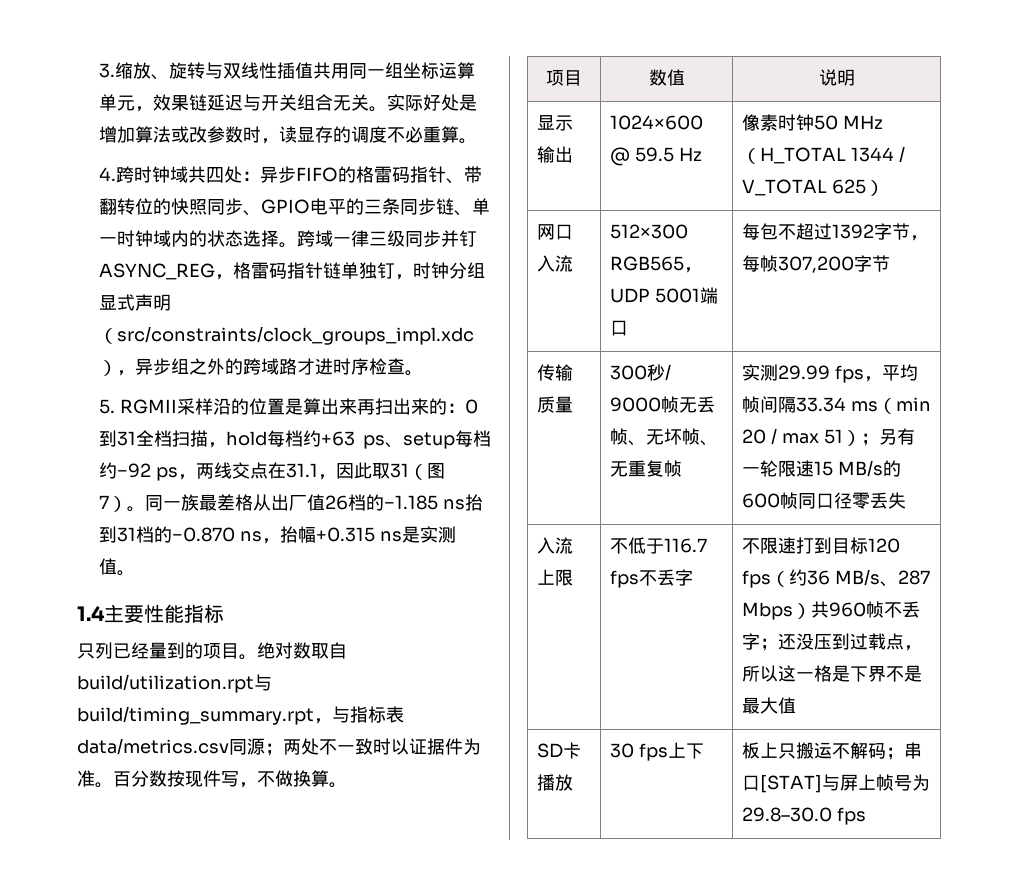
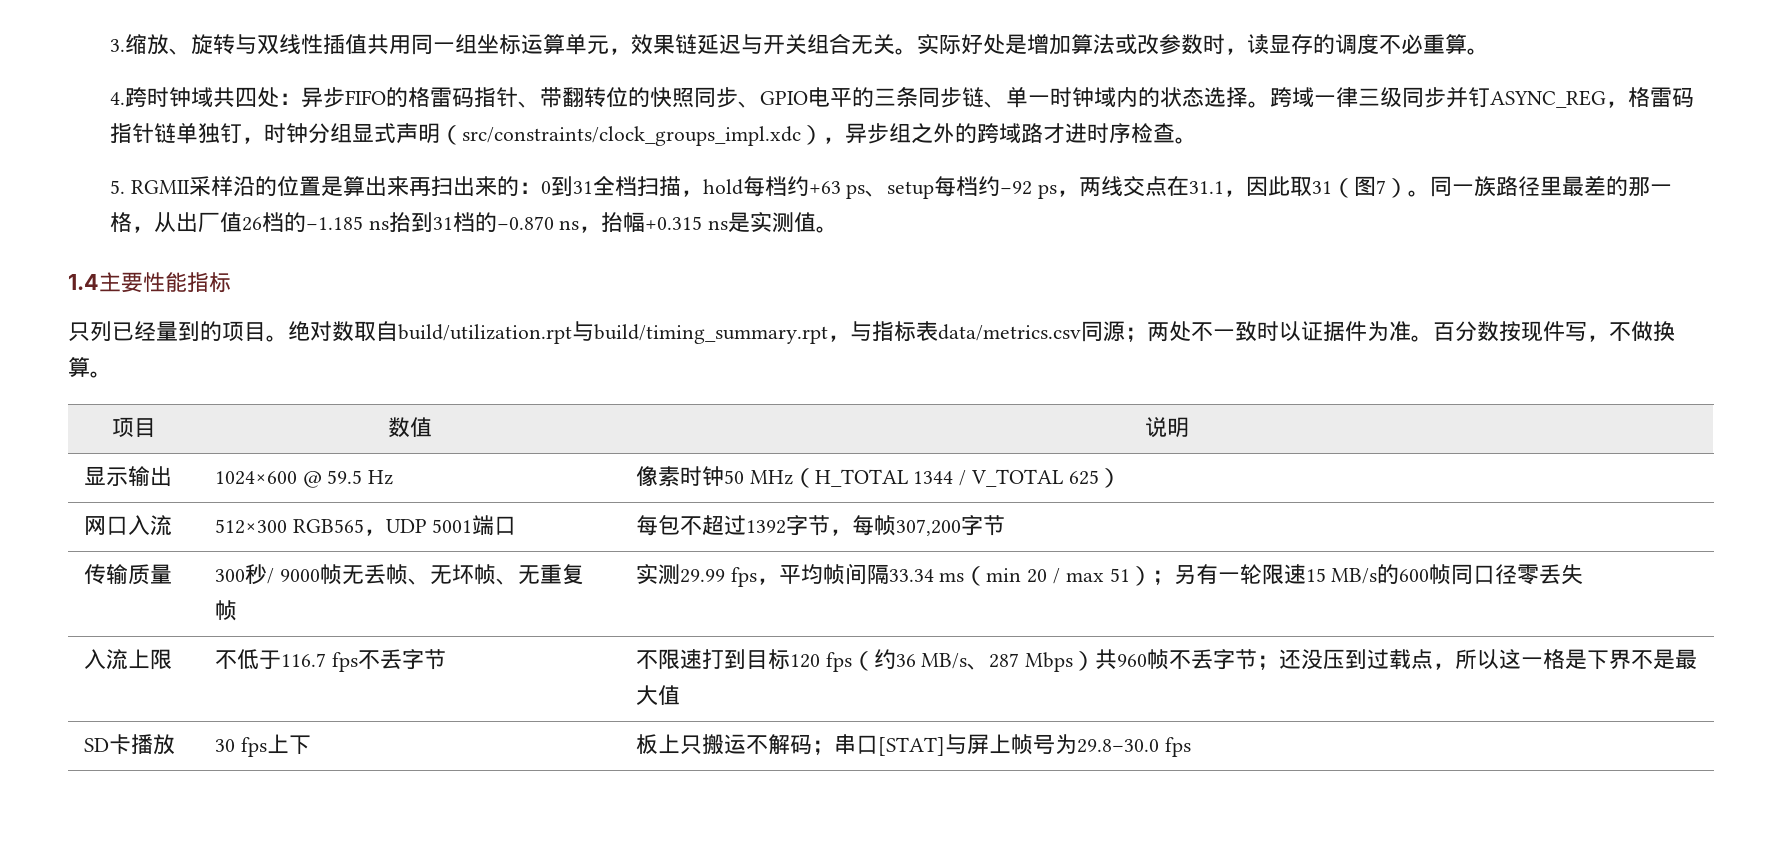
[199,494,254,511] 最差格 -> [1496,175,1673,197] [109,212,154,233] 路径里最差的那一格，
(694, 577) none -> [423,649,446,670] 节
(761, 641) none -> [1235,649,1258,670] 节

